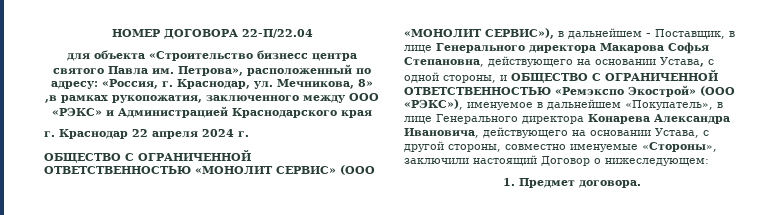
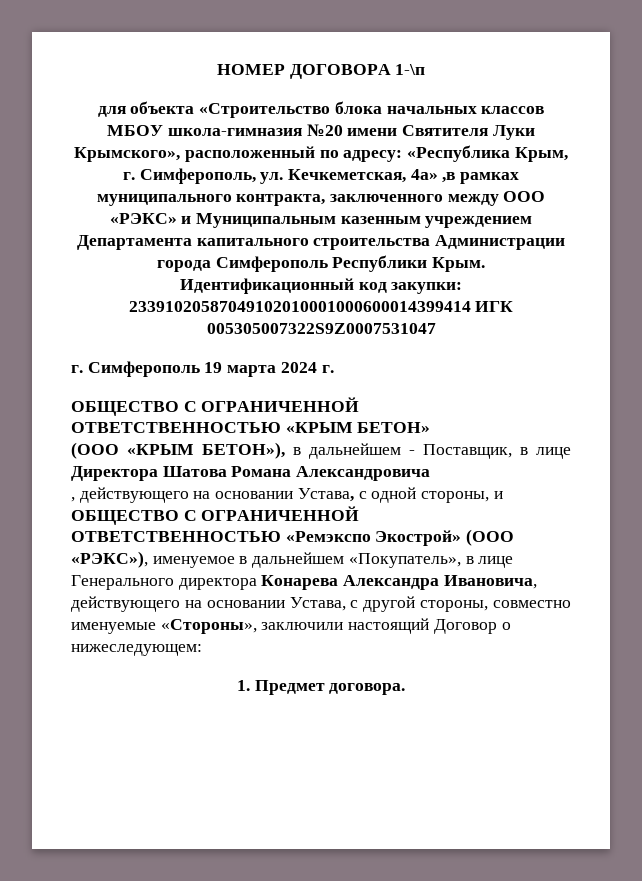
[241,29,313,38] 22-П/22.04 -> [395,64,426,75] 1-\п
[257,50,357,61] [53,64,371,76] [51,79,373,89] [45,95,202,103] бизнесс центра святого Павла им. Петрова», расположенный по адресу: «Россия, г. Краснодар, ул. Мечникова, 8» ,в рамках рукопожатия, -> [334,101,545,114] [107,124,535,140] [74,145,568,162] [122,168,520,184] [96,194,326,206] блока начальных классов МБОУ школа-гимназия №20 имени Святителя Луки Крымского», расположенный по адресу: «Республика Крым, г. Симферополь, ул. Кечкеметская, 4а» ,в рамках муниципального контракта,
[118,106,372,118] [44,129,198,139] Администрацией Краснодарского края // г. Краснодар 22 апреля -> [196,213,533,228] [76,235,566,250] [156,255,486,272] [179,278,463,294] [128,301,514,312] [206,323,436,334] [71,361,277,377] Муниципальным казенным учреждением Департамента капитального строительства Администрации города Симферополь Республики Крым. Идентификационный код закупки: 23391020587049102010001000600014399414 ИГК 005305007322S9Z0007531047 // г. Симферополь 19 марта
[195,165,375,175] [404,28,554,39] «МОНОЛИТ СЕРВИС» (ООО «МОНОЛИТ СЕРВИС»), -> [285,422,431,433] [71,442,285,459] «КРЫМ БЕТОН» // (ООО «КРЫМ БЕТОН»),
[436,42,709,54] [404,57,484,67] Генерального директора Макарова Софья Степановна, -> [71,466,431,481] [71,497,75,502] Директора Шатова Романа Александровича // ,

